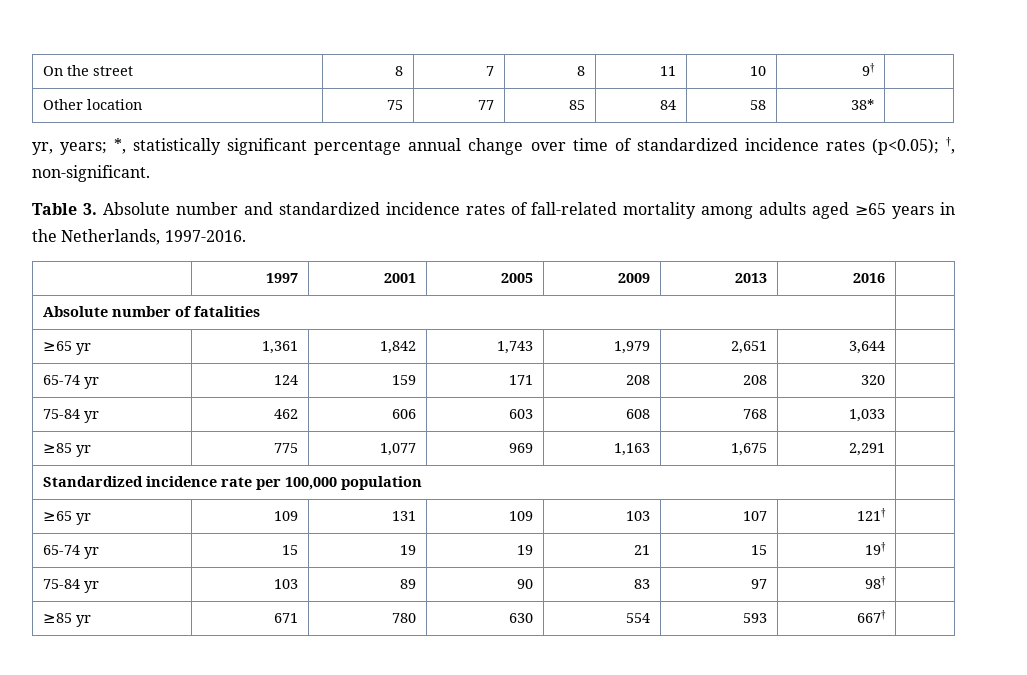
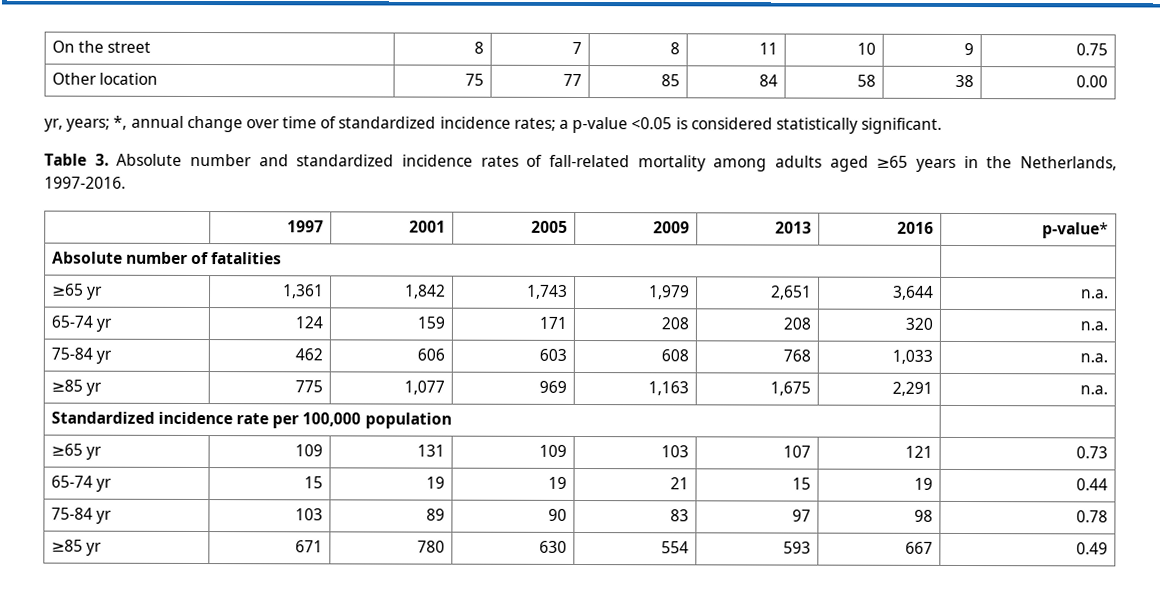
[862,63,876,76] 9† | -> [964,43,975,56] [1076,43,1109,56] 9 | 0.75
[851,99,875,110] 38* | -> [955,74,975,88] [1076,75,1109,88] 38 | 0.00
[133,138,402,155] statistically significant percentage -> (128, 122) none
[825,137,956,155] [32,165,150,182] rates (p<0.05); †, non-significant. -> [513,116,943,134] rates; a p-value <0.05 is considered statistically significant.
(886, 278) none -> [1042,222,1110,239] p-value*
(886, 347) none -> [1081,289,1110,299] n.a.
(886, 380) none -> [1080,321,1109,331] n.a.
(886, 415) none -> [1080,353,1109,363] n.a.
(886, 449) none -> [1080,385,1109,395] n.a.
[857,508,887,521] 121† | -> [905,445,934,458] [1076,446,1109,459] 121 | 0.73
[865,542,887,555] 19† | -> [914,477,934,490] [1076,478,1109,491] 19 | 0.44
[865,576,887,589] 98† | -> [914,509,934,522] [1076,510,1109,523] 98 | 0.78
[857,610,887,623] 667† | -> [905,541,934,554] [1076,542,1109,555] 667 | 0.49

